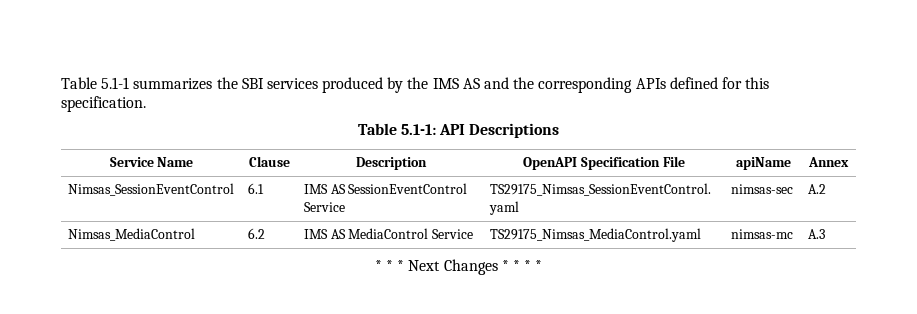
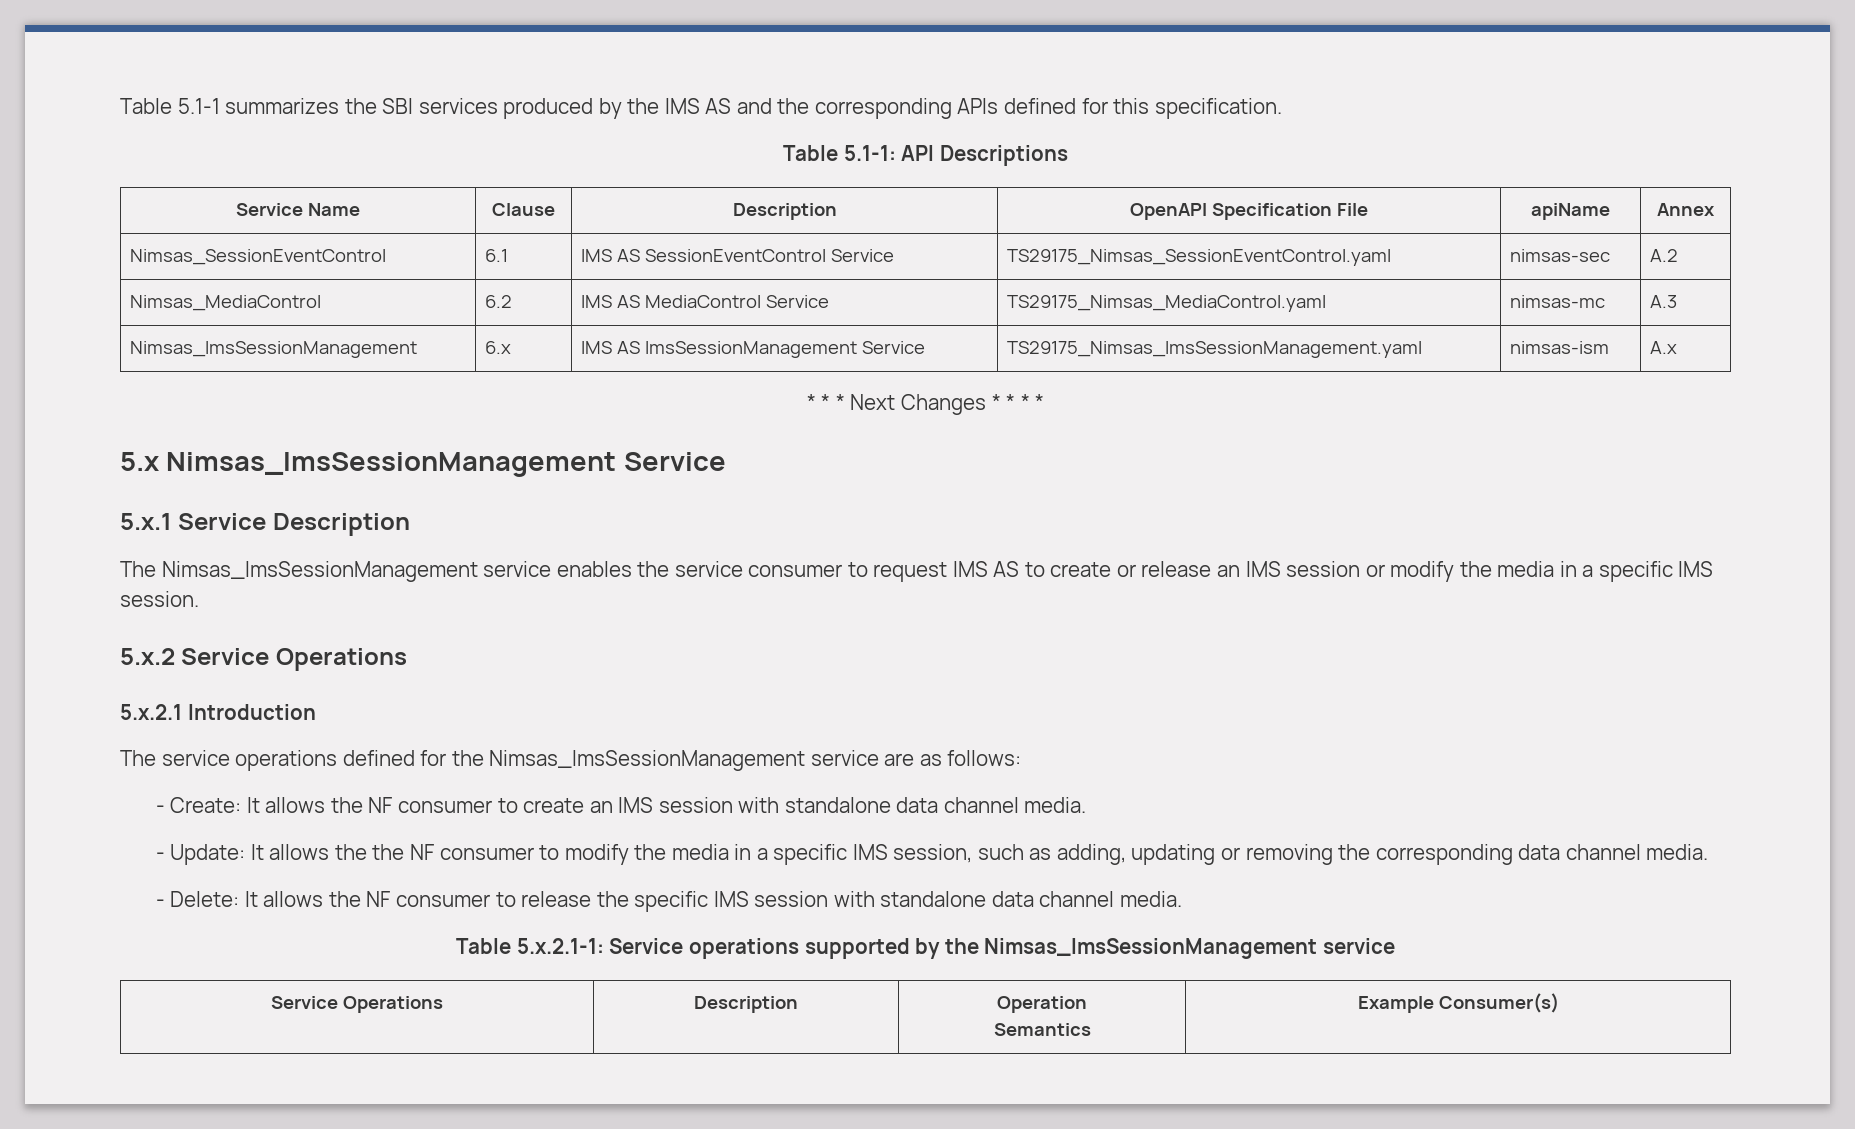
(825, 234) none -> [130,341,418,358] [485,341,512,354] [581,341,926,358] [1007,341,1423,358] [1510,341,1610,354] [1650,341,1678,354] // Nimsas_ImsSessionManagement | 6.x | IMS AS ImsSessionManagement Service | TS29175_Nimsas_ImsSessionManagement.yaml | nimsas-ism | A.x
(543, 265) none -> [120,452,726,477] [120,513,410,536] [120,561,1714,582] [120,591,199,607] [120,648,407,671] [120,704,316,720] [120,750,1022,771] [155,797,1087,813] [155,844,1709,865] [155,891,1182,912] [456,938,1395,959] [271,996,443,1013] [694,996,798,1013] [997,996,1087,1013] [993,1023,1091,1036] [1357,993,1559,1013] // 5.x Nimsas_ImsSessionManagement Service // 5.x.1 Service Description // The Nimsas_ImsSessionManagement service enables the service consumer to request IMS AS to create or release an IMS session or modify the media in a specific IMS session. // 5.x.2 Service Operations // 5.x.2.1 Introduction // The service operations defined for the Nimsas_ImsSessionManagement service are as follows: // - Create: It allows the NF consumer to create an IMS session with standalone data channel media. // - Update: It allows the the NF consumer to modify the media in a specific IMS session, such as adding, updating or removing the corresponding data channel media. // - Delete: It allows the NF consumer to release the specific IMS session with standalone data channel media. // Table 5.x.2.1-1: Service operations supported by the Nimsas_ImsSessionManagement service // Service Operations | Description | Operation // Semantics | Example Consumer(s)

